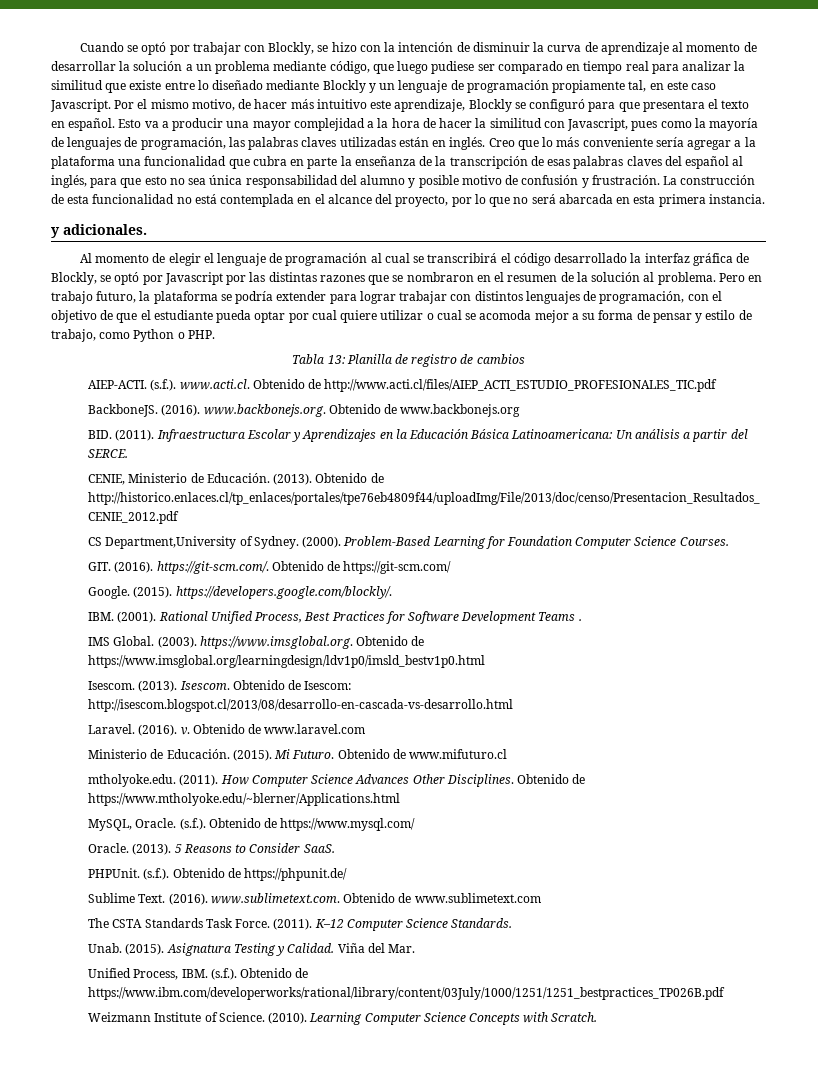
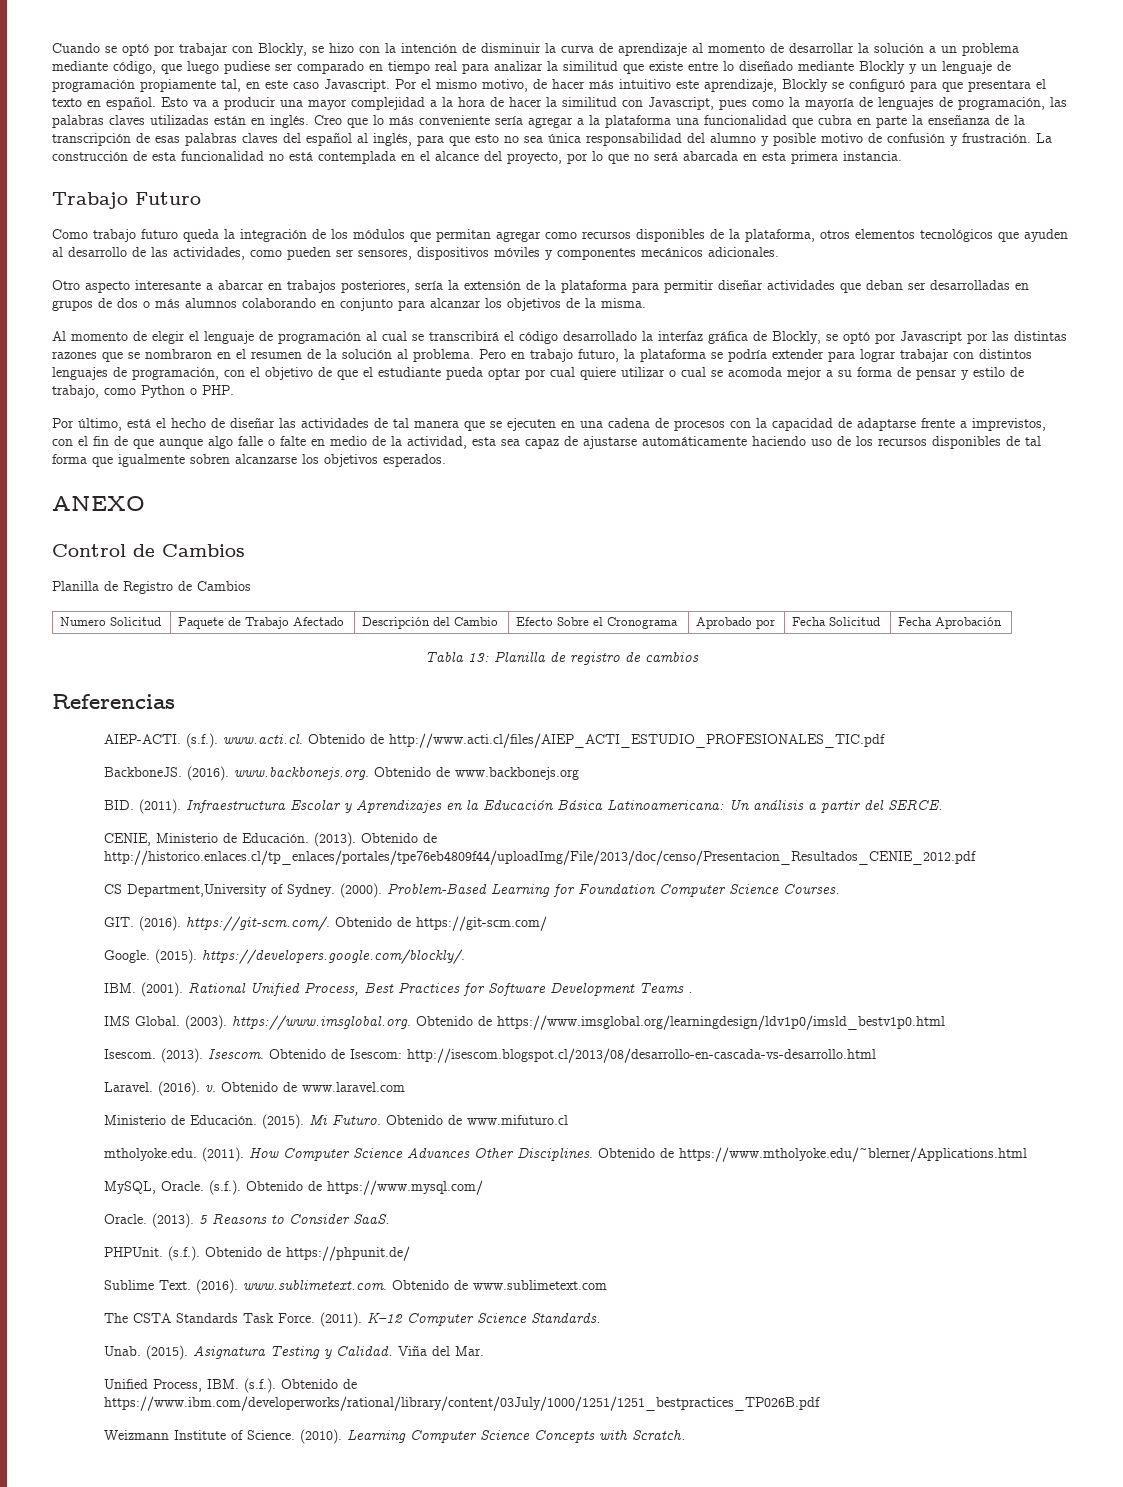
[51,224,147,238] y adicionales. -> [52,192,201,209] [52,229,1068,242] [52,247,779,260] [52,279,1029,293] [52,298,646,311] Trabajo Futuro // Como trabajo futuro queda la integración de los módulos que permitan agregar como recursos disponibles de la plataforma, otros elementos tecnológicos que ayuden al desarrollo de las actividades, como pueden ser sensores, dispositivos móviles y componentes mecánicos adicionales. // Otro aspecto interesante a abarcar en trabajos posteriores, sería la extensión de la plataforma para permitir diseñar actividades que deban ser desarrolladas en grupos de dos o más alumnos colaborando en conjunto para alcanzar los objetivos de la misma.
(215, 334) none -> [52,417,1046,431] [52,436,1041,449] [52,454,446,467] [52,496,145,511] [52,544,245,557] [52,581,251,594] [60,617,162,626] [178,617,345,629] [362,617,499,629] [516,617,679,629] [696,617,776,629] [792,617,881,626] [898,617,1003,629] // Por último, está el hecho de diseñar las actividades de tal manera que se ejecuten en una cadena de procesos con la capacidad de adaptarse frente a imprevistos, con el fin de que aunque algo falle o falte en medio de la actividad, esta sea capaz de ajustarse automáticamente haciendo uso de los recursos disponibles de tal forma que igualmente sobren alcanzarse los objetivos esperados. // ANEXO // Control de Cambios // Planilla de Registro de Cambios // Numero Solicitud | Paquete de Trabajo Afectado | Descripción del Cambio | Efecto Sobre el Cronograma | Aprobado por | Fecha Solicitud | Fecha Aprobación
(525, 359) none -> [52,694,175,709] // Referencias

